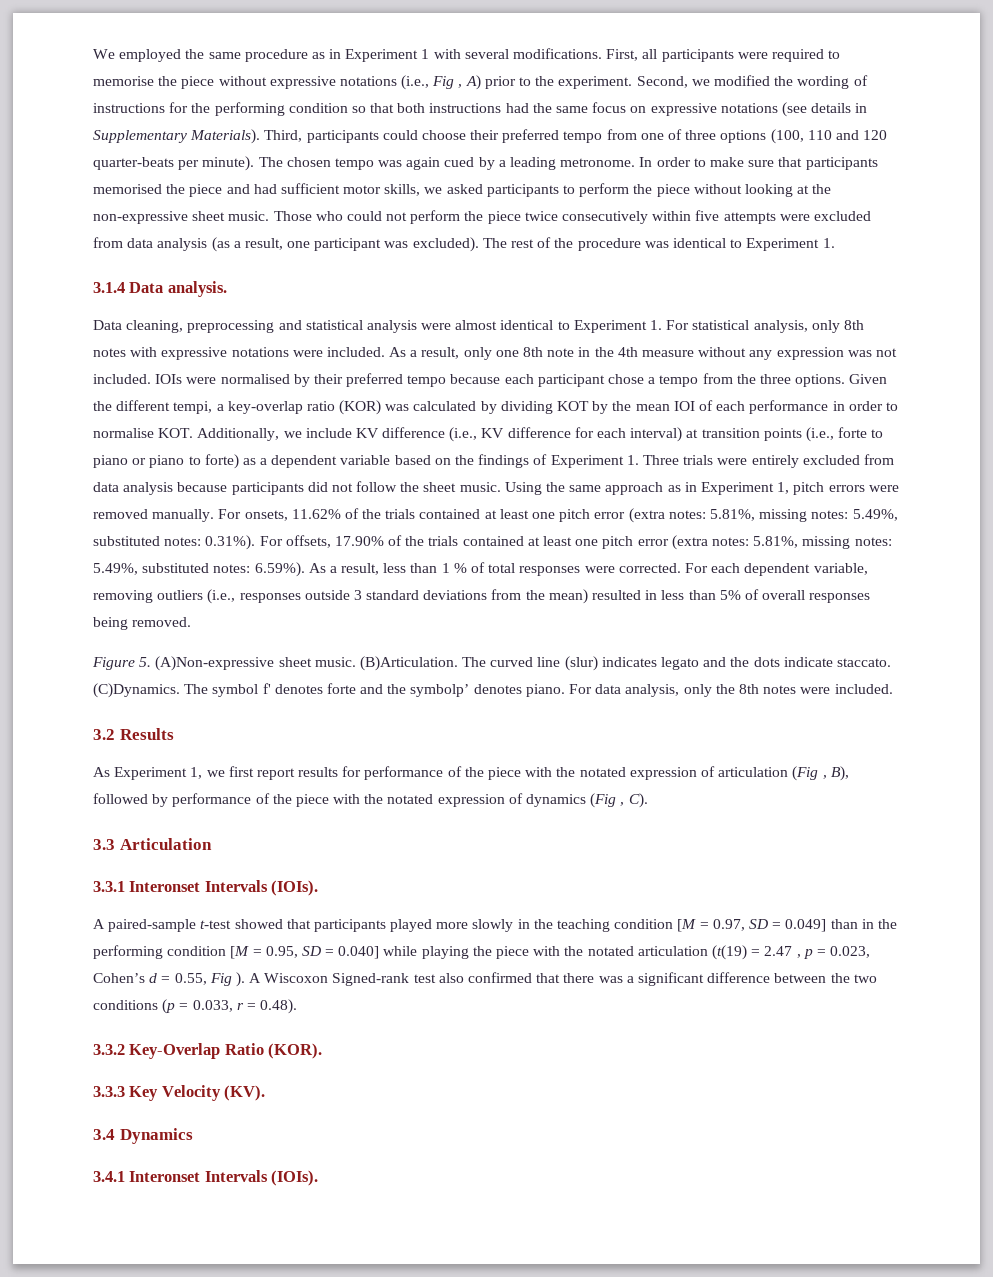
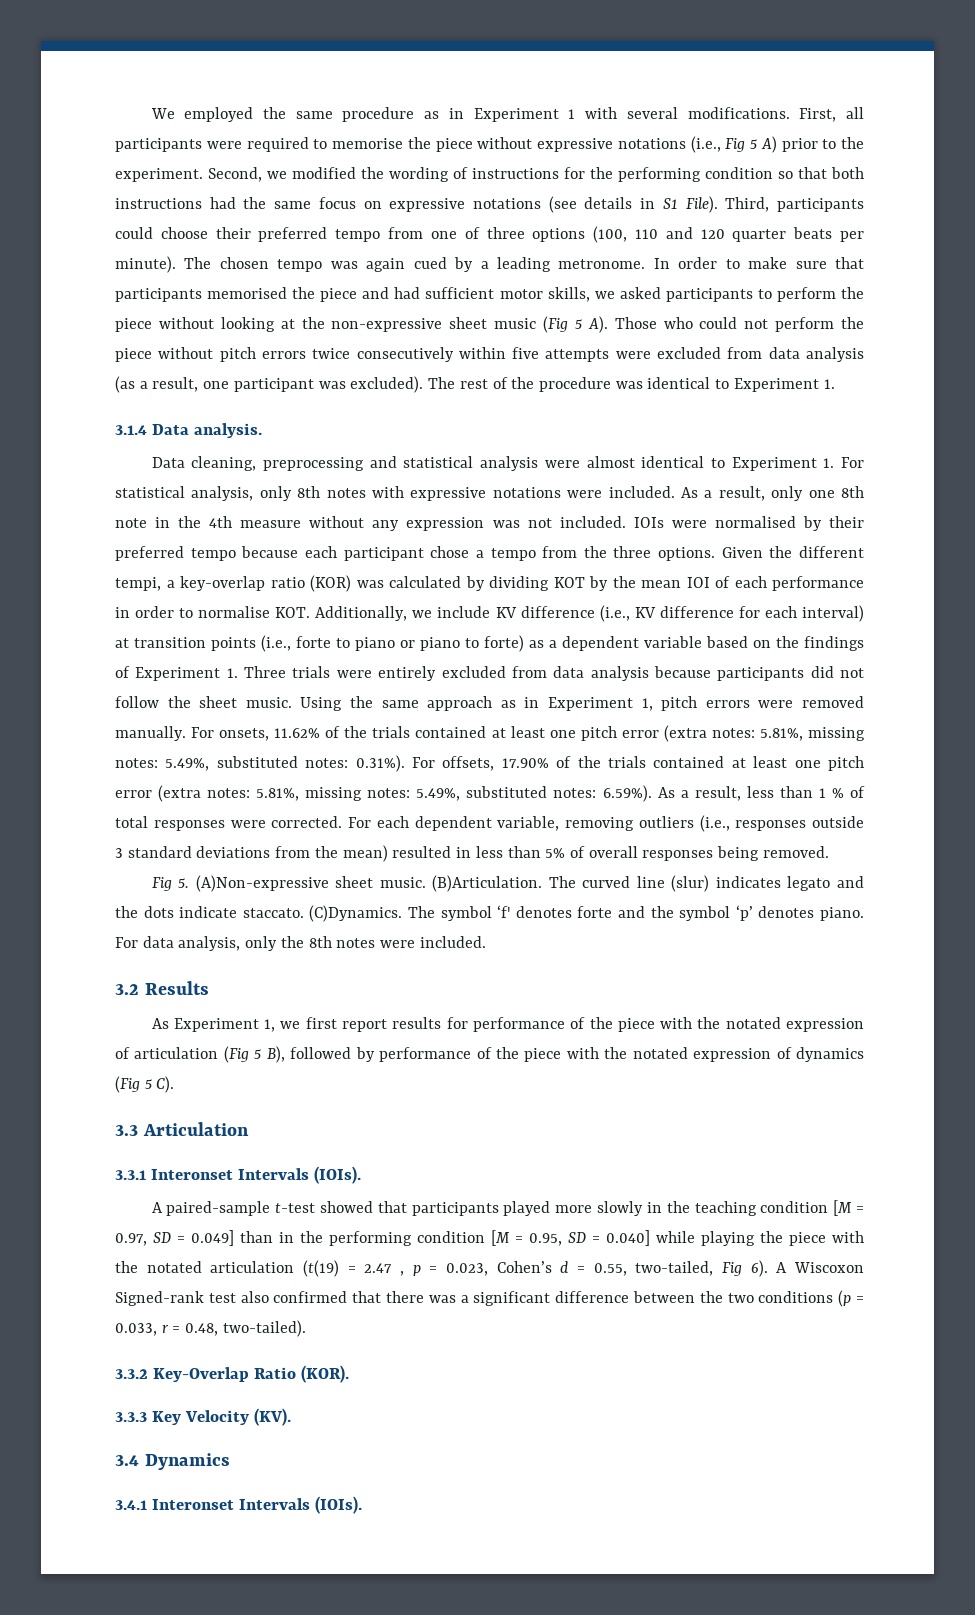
[458,84,463,88] , -> [750,139,757,149] 5
[93,129,261,144] Supplementary Materials). -> [662,196,718,213] S1 File).
[93,157,174,170] quarter-beats -> [732,227,833,242] quarter beats
[228,211,270,221] music. -> [494,316,608,333] music (Fig 5 A).
(521, 217) none -> [158,347,306,362] without pitch errors
[92,657,135,670] Figure -> [151,877,172,891] Fig
[262,683,271,694] f' -> [497,905,511,918] ‘f'
[410,684,470,697] symbolp’ -> [679,905,753,921] symbol ‘p’
[822,775,827,779] , -> [254,1049,262,1059] 5
[620,802,625,806] , -> [144,1079,152,1089] 5
[209,972,245,987] Fig ). -> [635,1260,768,1277] two-tailed, Fig 6).
[260,999,298,1014] 0.48). -> [185,1320,306,1337] 0.48, two-tailed).

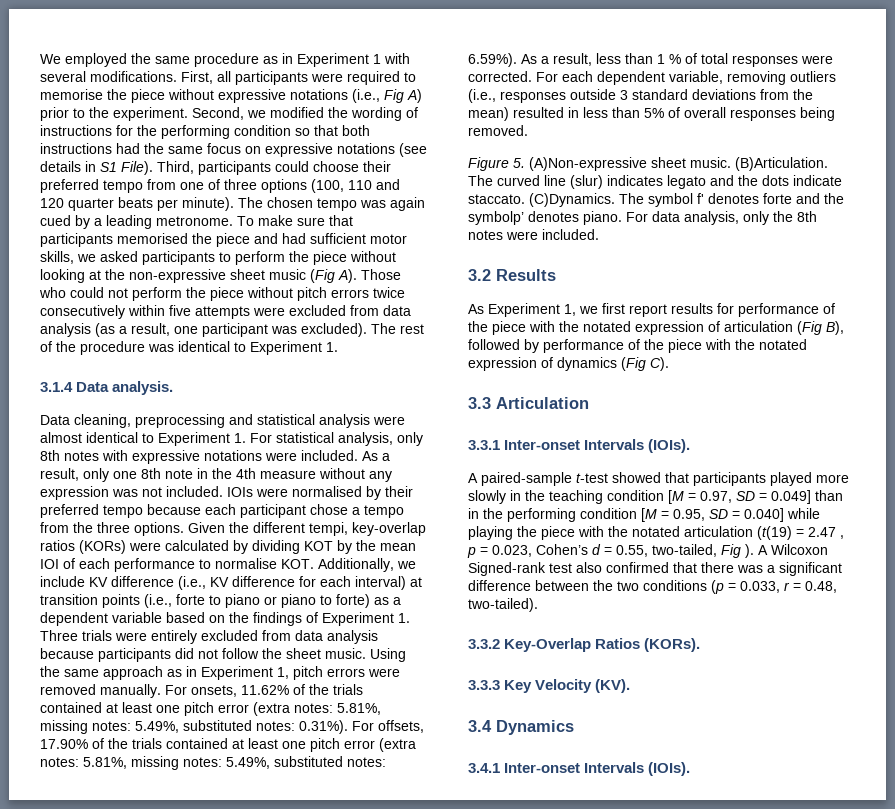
[750,139,757,149] 5 -> (404, 96) none
[653,257,740,269] In order to -> [237,216,254,226] To
[574,319,582,329] 5 -> (335, 276) none
[166,575,384,592] a key-overlap ratio (KOR) was -> [352,522,426,536] [40,540,161,554] key-overlap ratios (KORs) were
[115,606,175,618] in order -> (195, 565) none
[151,877,172,891] Fig -> [468,157,509,171] Figure
[497,905,511,918] ‘f' -> [697,193,704,204] f'
[679,905,753,921] symbol ‘p’ -> [468,211,524,225] symbolp’
[254,1049,262,1059] 5 -> (822, 328) none
[144,1079,152,1089] 5 -> (646, 364) none
[151,1169,234,1180] Interonset -> [504,440,581,450] Inter-onset
[750,1260,864,1277] 6). A Wiscoxon -> [745,544,828,558] ). A Wilcoxon
[254,1365,350,1383] Ratio (KOR). -> [595,638,701,652] Ratios (KORs).
[152,1499,235,1510] Interonset -> [504,763,581,773] Inter-onset

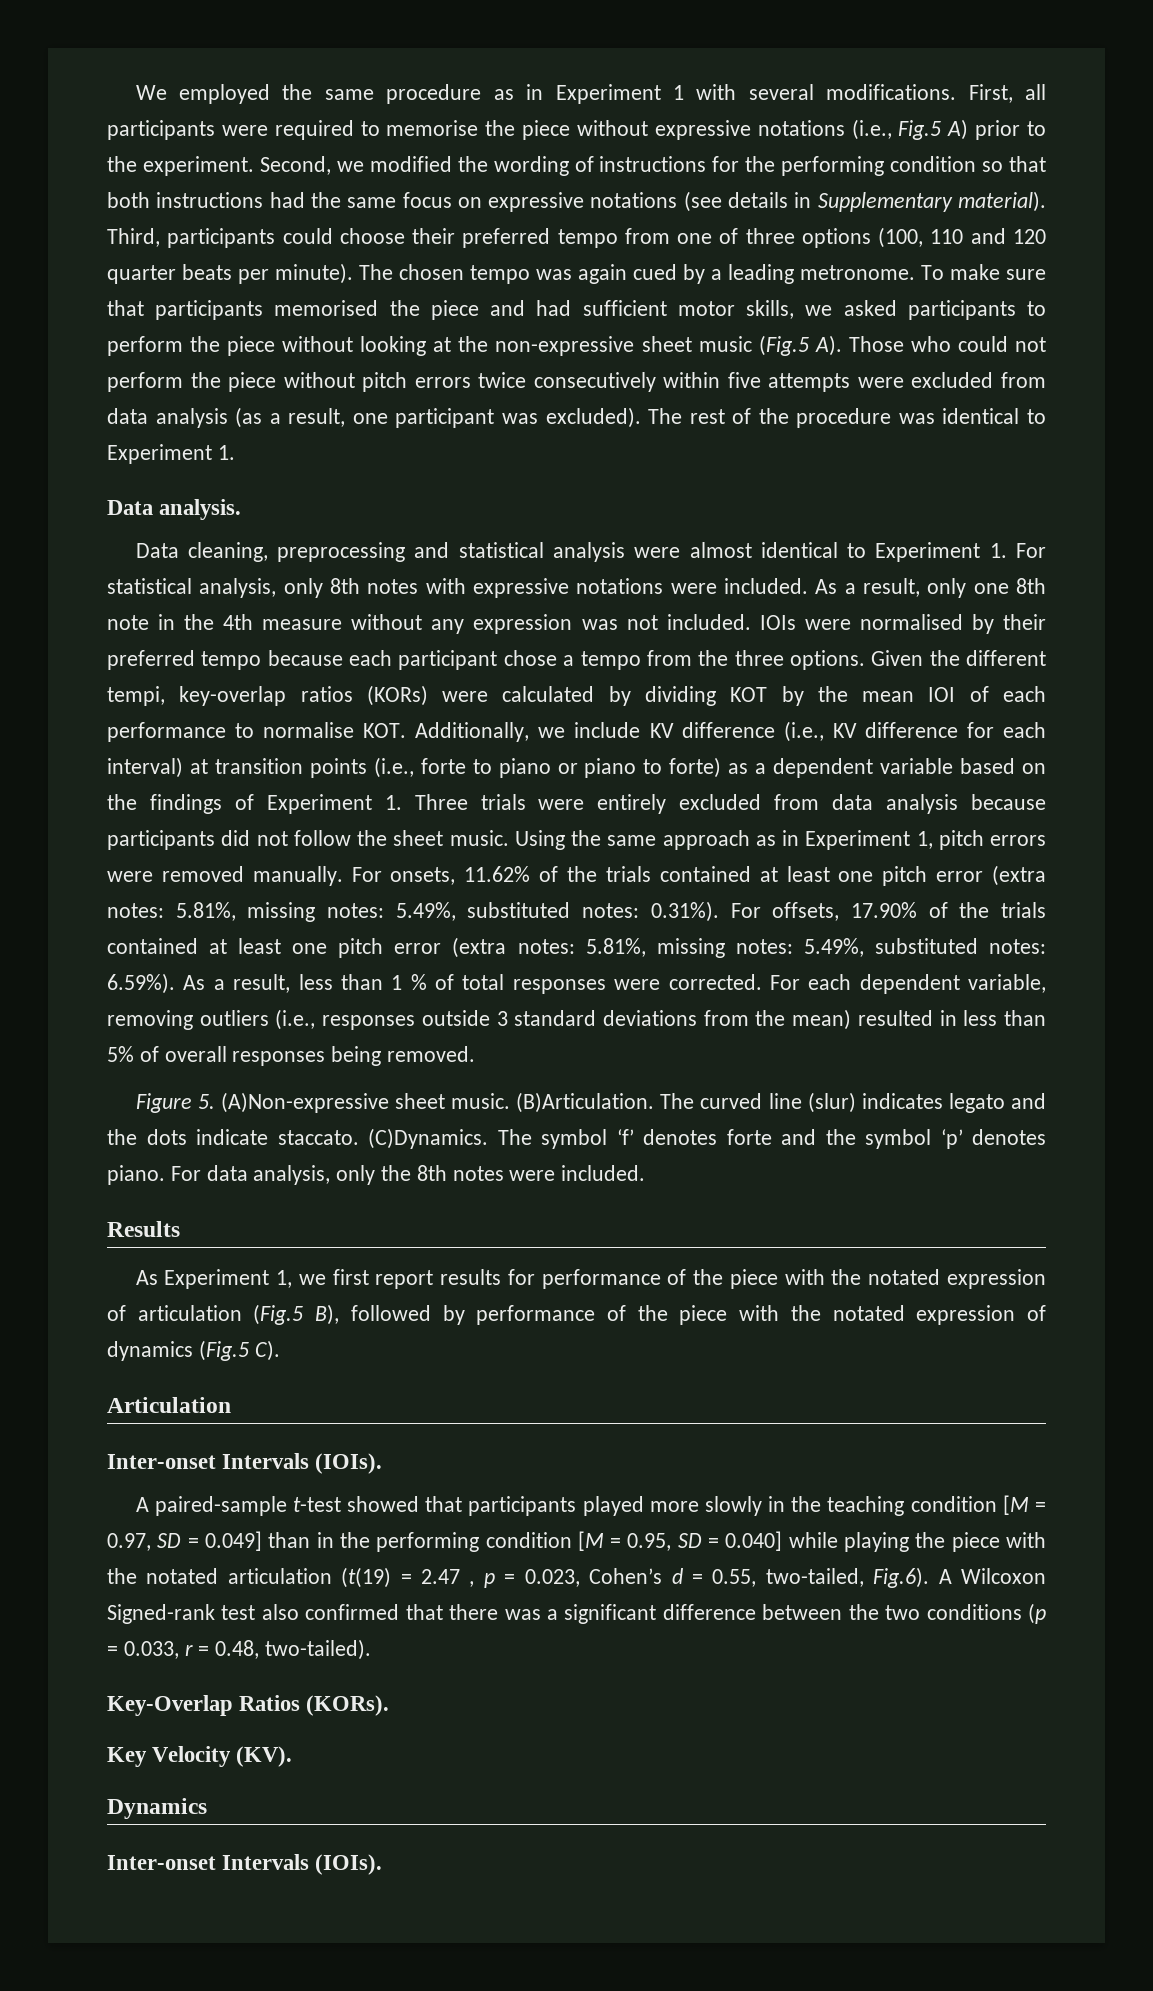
[384,89,404,103] Fig -> [898,120,942,140] Fig.5
[100,161,153,175] S1 File). -> [817,191,1046,212] Supplementary material).
[310,269,335,283] (Fig -> [758,335,809,356] (Fig.5
[40,382,73,392] 3.1.4 -> (235, 452) none
[697,193,704,204] f' -> [616,1129,634,1145] ‘f’
[468,211,524,225] symbolp’ -> [865,1129,963,1149] symbol ‘p’
[468,269,491,281] 3.2 -> (646, 1173) none
[797,321,822,335] (Fig -> [253,1304,304,1325] (Fig.5
[621,357,646,371] (Fig -> [198,1340,249,1361] (Fig.5
[468,397,491,409] 3.3 -> (280, 1350) none
[468,440,500,450] 3.3.1 -> (231, 1405) none
[721,544,754,558] Fig ). -> [873,1567,930,1588] Fig.6).
[468,639,500,649] 3.3.2 -> (372, 1649) none
[468,680,500,690] 3.3.3 -> (390, 1705) none
[468,720,492,732] 3.4 -> (293, 1756) none
[468,763,500,773] 3.4.1 -> (207, 1808) none

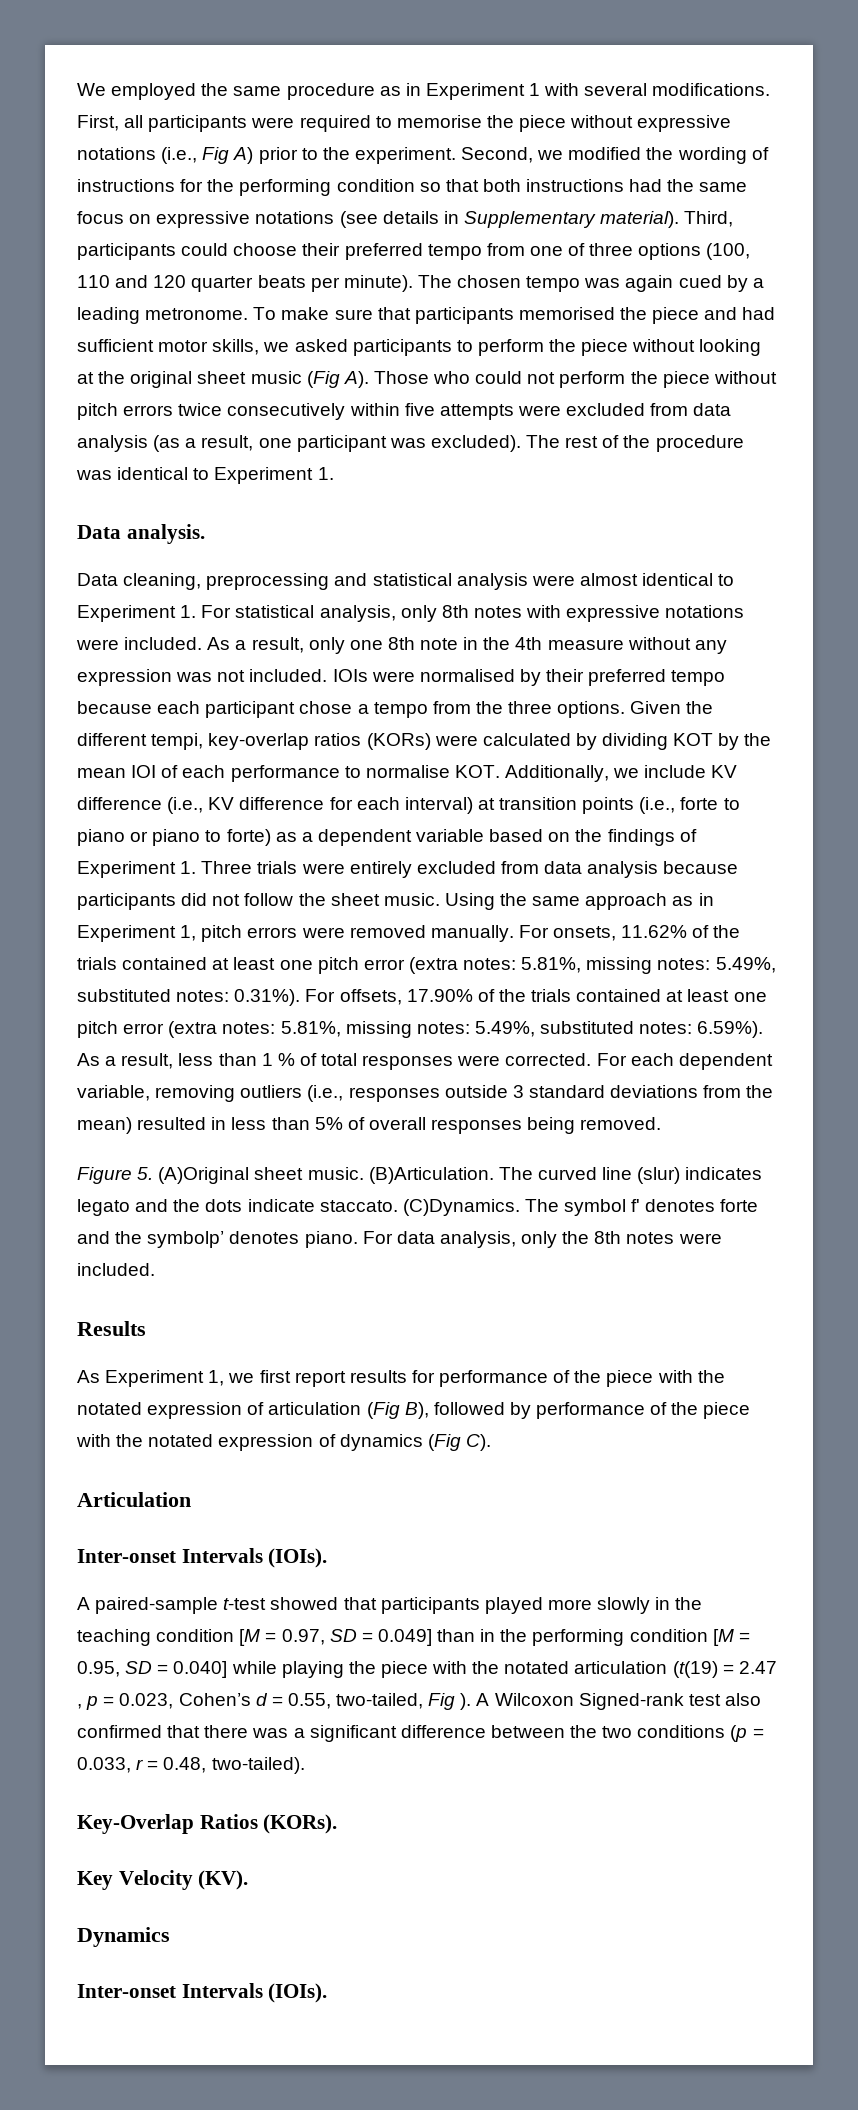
[898,120,942,140] Fig.5 -> [202,147,230,164] Fig
[495,336,635,356] non-expressive -> [130,371,193,388] original
[758,335,809,356] (Fig.5 -> [306,371,340,388] (Fig
[220,1092,389,1113] (A)Non-expressive -> [158,1167,250,1184] (A)Original
[616,1129,634,1145] ‘f’ -> [631,1199,641,1212] f'
[865,1129,963,1149] symbol ‘p’ -> [147,1231,225,1248] symbolp’
[253,1304,304,1325] (Fig.5 -> [366,1402,400,1419] (Fig
[198,1340,249,1361] (Fig.5 -> [427,1434,461,1451] (Fig
[873,1567,930,1588] Fig.6). -> [428,1693,472,1710] Fig ).

